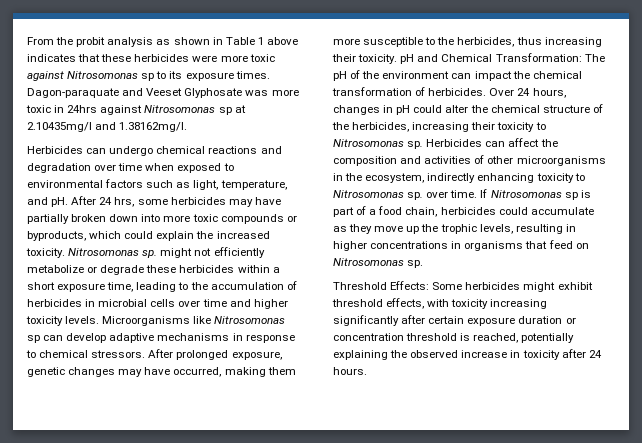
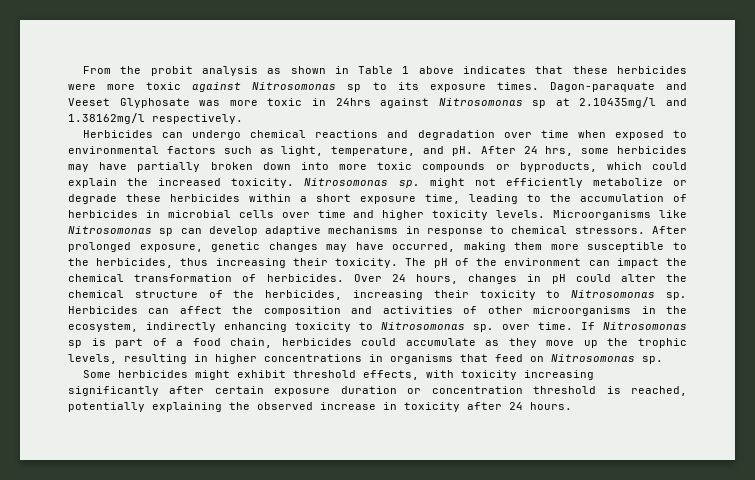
[119,122,188,132] 1.38162mg/l. -> [68,113,243,124] 1.38162mg/l respectively.
[400,53,582,64] pH and Chemical Transformation: -> (399, 263) none
[333,281,430,290] Threshold Effects: -> (663, 360) none

